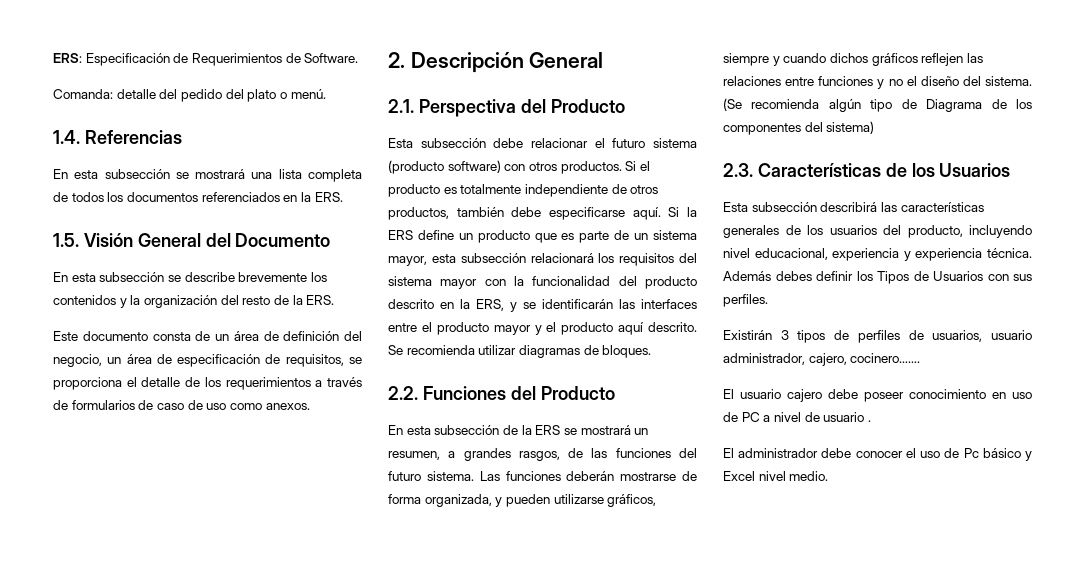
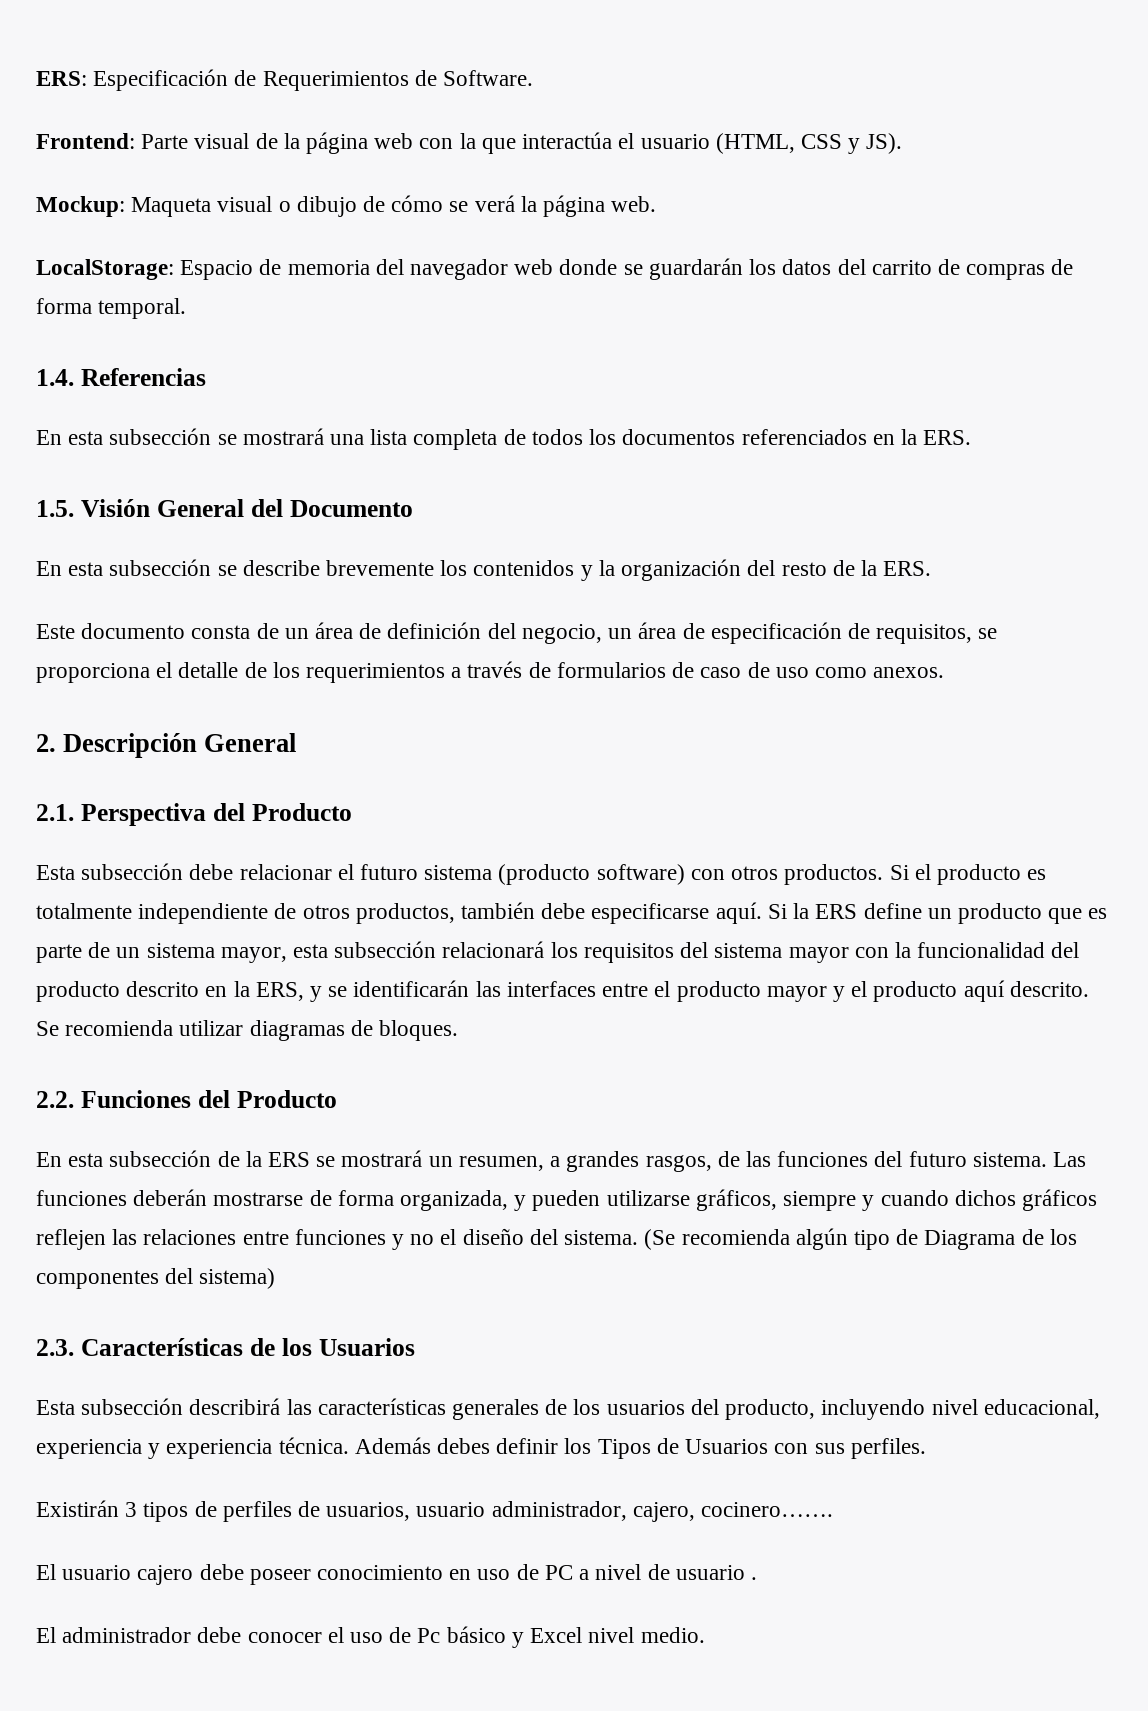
[53,89,326,102] Comanda: detalle del pedido del plato o menú. -> [36,132,903,154] [36,195,657,217] [36,258,1074,280] [36,298,187,319] Frontend: Parte visual de la página web con la que interactúa el usuario (HTML, CSS y JS). // Mockup: Maqueta visual o dibujo de cómo se verá la página web. // LocalStorage: Espacio de memoria del navegador web donde se guardarán los datos del carrito de compras de forma temporal.

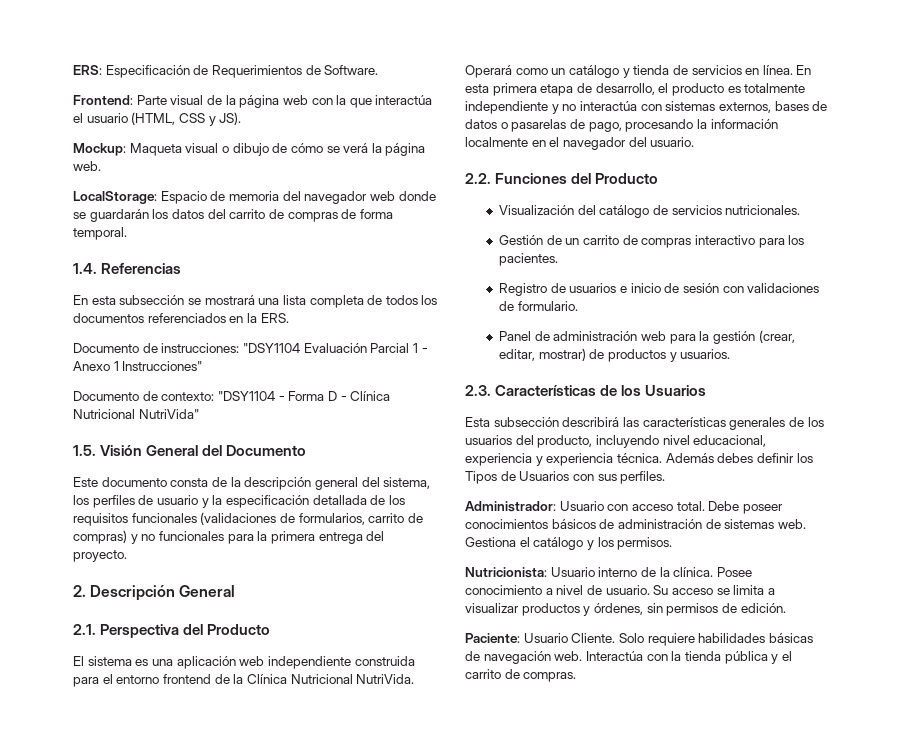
(972, 437) none -> [73,343,428,353] [73,361,203,371] [73,391,391,401] [73,409,199,419] // Documento de instrucciones: "DSY1104 Evaluación Parcial 1 - Anexo 1 Instrucciones" // Documento de contexto: "DSY1104 - Forma D - Clínica Nutricional NutriVida"
[36,559,932,581] [36,622,998,644] [36,661,945,683] En esta subsección se describe brevemente los contenidos y la organización del resto de la ERS. // Este documento consta de un área de definición del negocio, un área de especificación de requisitos, se proporciona el detalle de los requerimientos a través de formularios de caso de uso como anexos. -> [73,477,431,490] [73,495,405,508] [73,512,423,526] [73,530,385,544] [73,550,127,562] Este documento consta de la descripción general del sistema, los perfiles de usuario y la especificación detallada de los requisitos funcionales (validaciones de formularios, carrito de compras) y no funcionales para la primera entrega del proyecto.
[36,863,909,885] Esta subsección debe relacionar el futuro sistema (producto software) con otros productos. Si -> [73,656,415,669] [73,674,415,687] [465,65,812,78] [465,83,655,96] El sistema es una aplicación web independiente construida para el entorno frontend de la Clínica Nutricional NutriVida. Operará como un catálogo y tienda de servicios en línea. En esta primera etapa de desarrollo,
[274,902,1108,924] [36,941,1080,963] [36,980,1089,1002] [36,1020,459,1041] [36,1090,337,1108] [36,1150,1086,1172] [36,1189,1097,1211] [36,1228,1077,1250] [36,1268,276,1289] de otros productos, también debe especificarse aquí. Si la ERS define un producto que es parte de un sistema mayor, esta subsección relacionará los requisitos del sistema mayor con la funcionalidad del producto descrito en la ERS, y se identificarán las interfaces entre el producto mayor y el producto aquí descrito. Se recomienda utilizar diagramas de bloques. // 2.2. Funciones del Producto // En esta subsección de la ERS se mostrará un resumen, a grandes rasgos, de las funciones del futuro sistema. Las funciones deberán mostrarse de forma organizada, y pueden utilizarse gráficos, siempre y cuando dichos gráficos reflejen las relaciones entre funciones y no el diseño del sistema. (Se recomienda algún tipo de Diagrama de los componentes del sistema) -> [551,101,828,114] [465,119,778,132] [465,137,695,150] [465,173,659,184] [499,205,801,218] [499,235,805,248] [499,253,559,266] [499,283,820,296] [499,301,578,311] [499,330,795,344] [499,348,731,362] y no interactúa con sistemas externos, bases de datos o pasarelas de pago, procesando la información localmente en el navegador del usuario. // 2.2. Funciones del Producto // Visualización del catálogo de servicios nutricionales. // Gestión de un carrito de compras interactivo para los pacientes. // Registro de usuarios e inicio de sesión con validaciones de formulario. // Panel de administración web para la gestión (crear, editar, mostrar) de productos y usuarios.
[36,1500,834,1522] [36,1564,757,1585] [36,1626,705,1648] Existirán 3 tipos de perfiles de usuarios, usuario administrador, cajero, cocinero……. // El usuario cajero debe poseer conocimiento en uso de PC a nivel de usuario . // El administrador debe conocer el uso de Pc básico y Excel nivel medio. -> [465,501,783,514] [465,519,806,529] [465,537,673,550] [465,567,752,578] [465,585,775,595] [465,603,786,616] [465,633,813,646] [465,651,792,664] [465,669,577,682] Administrador: Usuario con acceso total. Debe poseer conocimientos básicos de administración de sistemas web. Gestiona el catálogo y los permisos. // Nutricionista: Usuario interno de la clínica. Posee conocimiento a nivel de usuario. Su acceso se limita a visualizar productos y órdenes, sin permisos de edición. // Paciente: Usuario Cliente. Solo requiere habilidades básicas de navegación web. Interactúa con la tienda pública y el carrito de compras.

